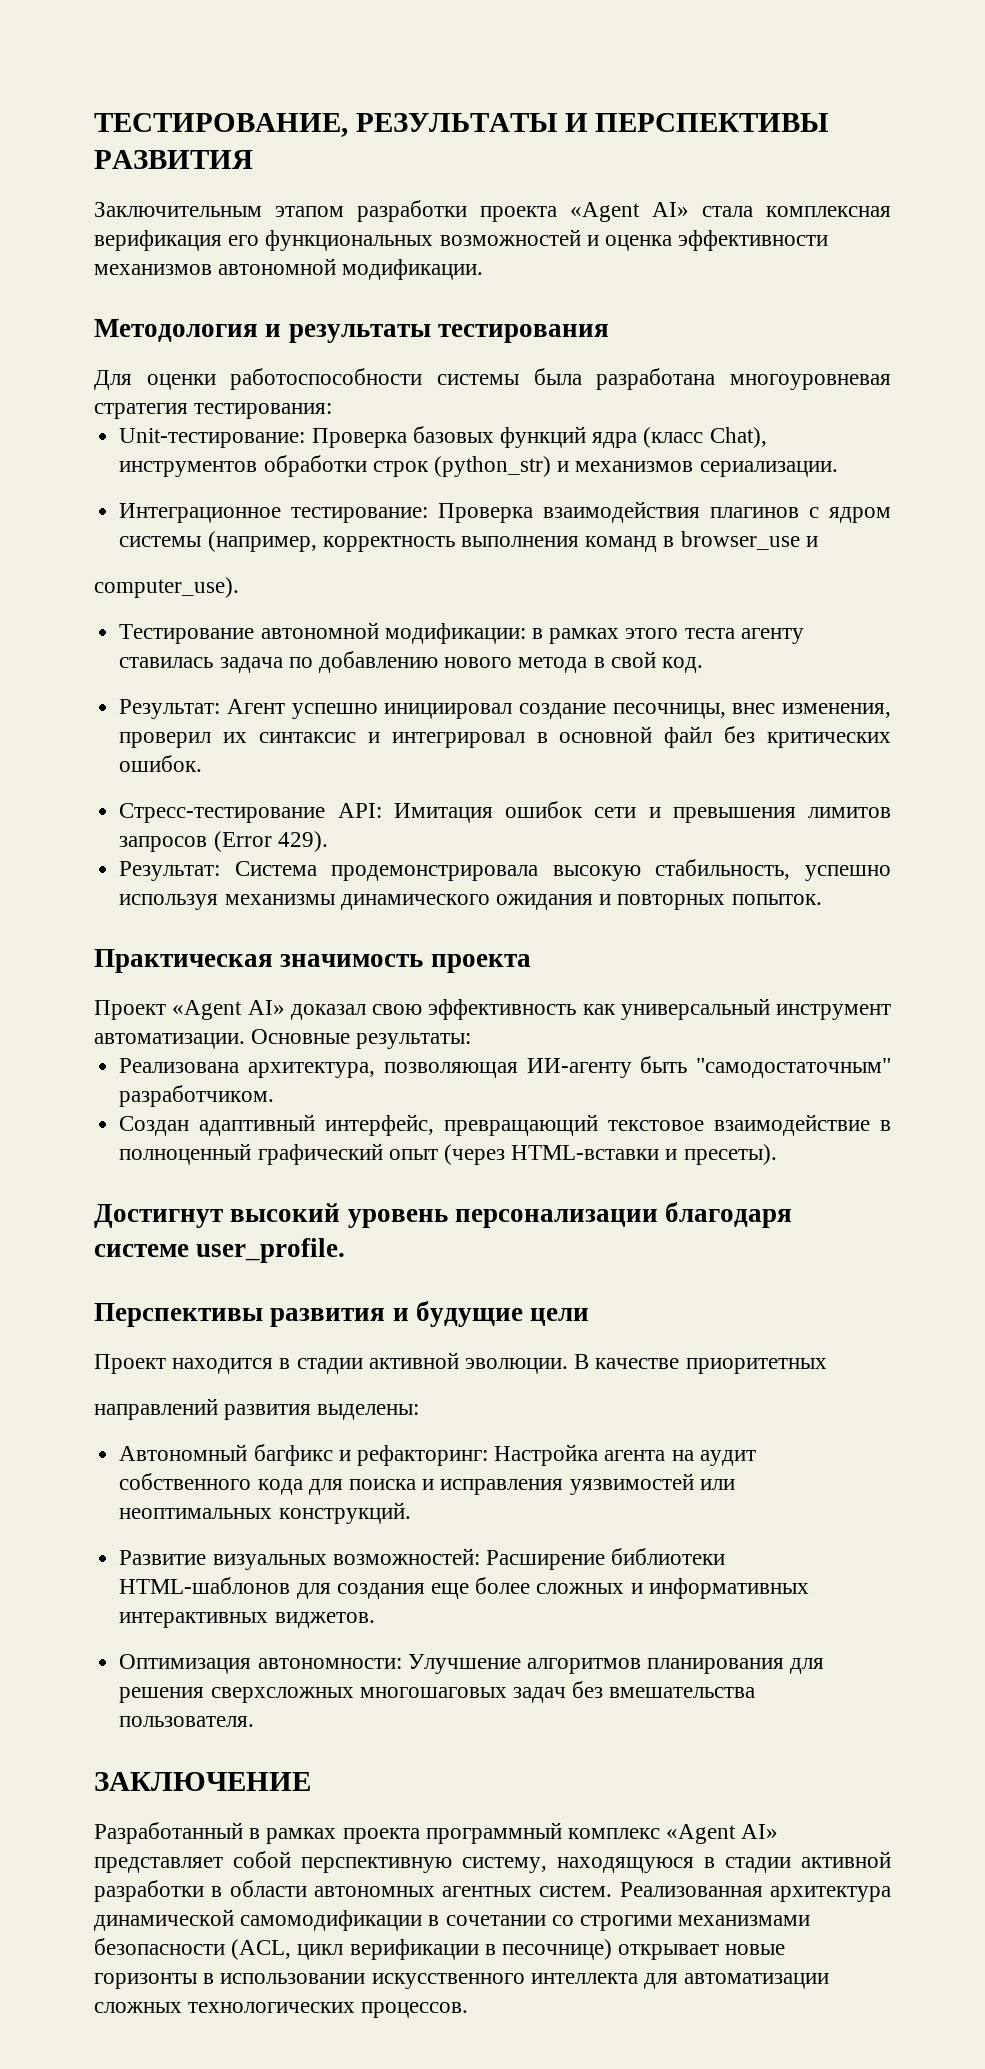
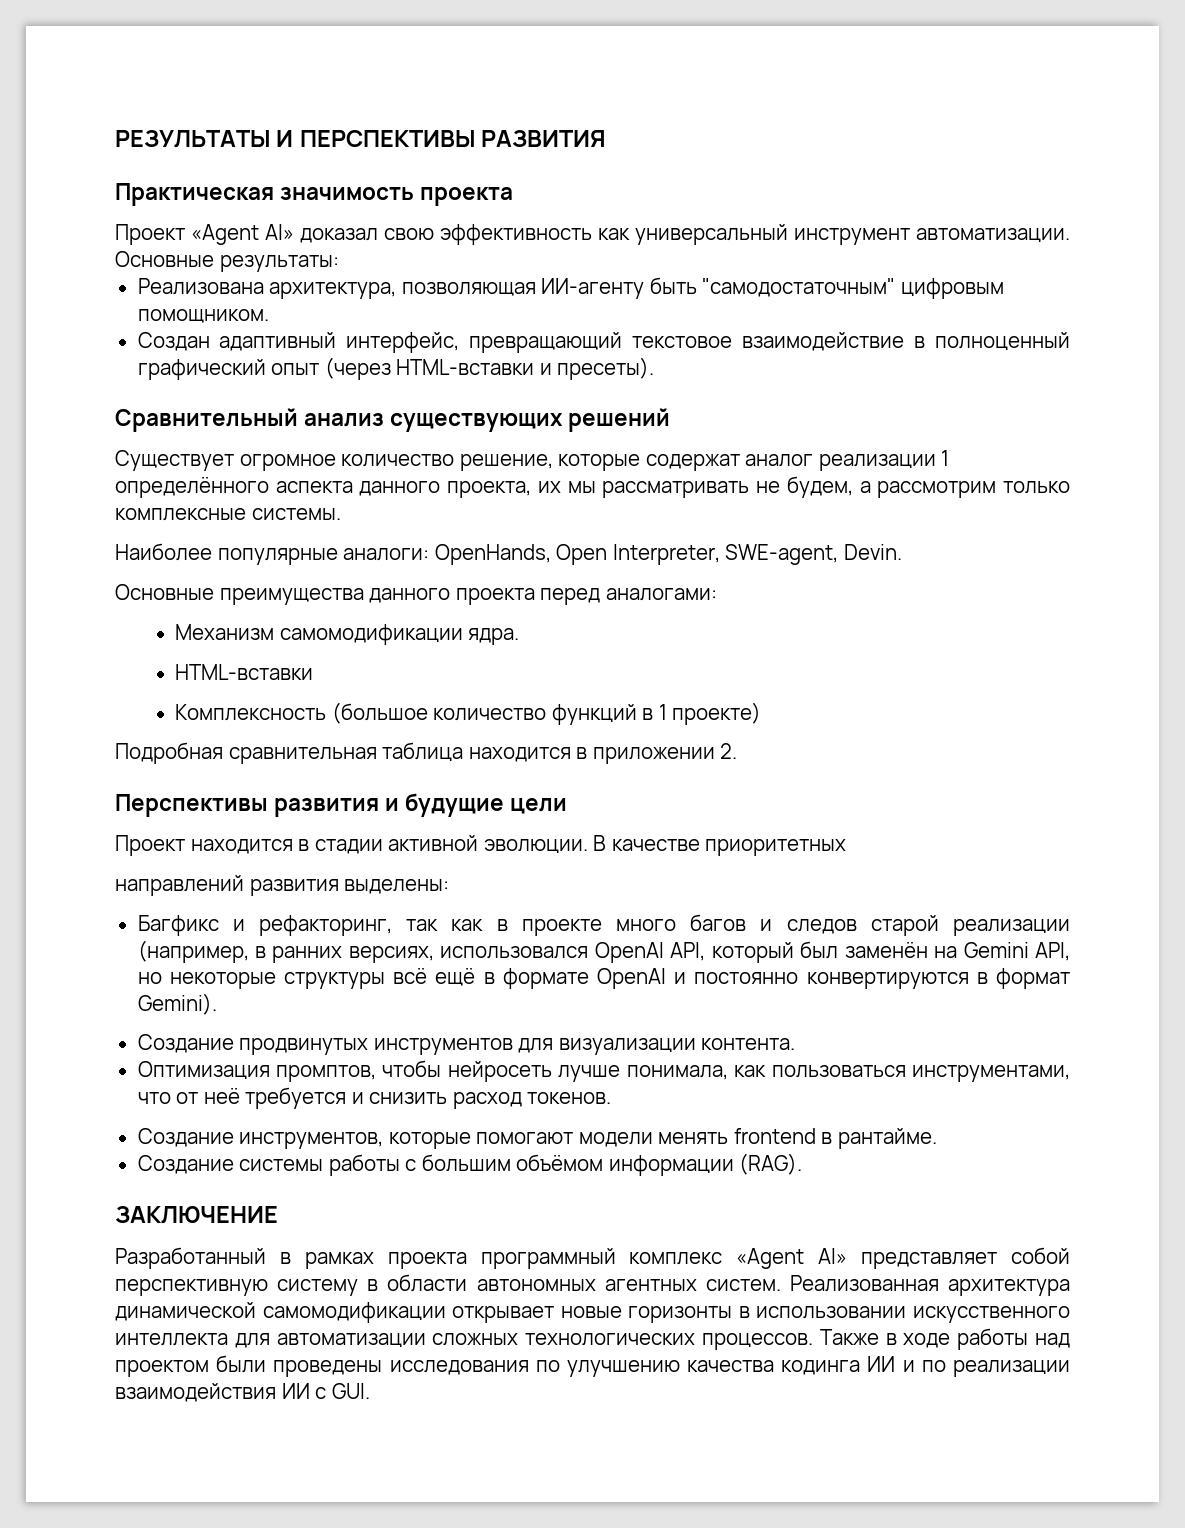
[94,113,348,137] ТЕСТИРОВАНИЕ, -> (115, 139) none
[94,200,891,222] [94,229,829,251] [94,258,484,280] [94,319,609,343] [94,368,892,390] [94,403,333,419] [119,426,767,448] [119,455,838,477] [119,501,892,523] [119,531,818,552] [94,577,239,598] [119,622,804,644] [119,651,703,673] [119,699,891,719] [119,726,892,748] [119,755,203,772] [119,801,891,823] [119,831,328,852] [119,859,891,881] [119,894,822,910] // Заключительным этапом разработки проекта «Agent AI» стала комплексная верификация его функциональных возможностей и оценка эффективности механизмов автономной модификации. // Методология и результаты тестирования // Для оценки работоспособности системы была разработана многоуровневая стратегия тестирования: // Unit-тестирование: Проверка базовых функций ядра (класс Chat), инструментов обработки строк (python_str) и механизмов сериализации. // Интеграционное тестирование: Проверка взаимодействия плагинов с ядром системы (например, корректность выполнения команд в browser_use и // computer_use). // Тестирование автономной модификации: в рамках этого теста агенту ставилась задача по добавлению нового метода в свой код. // Результат: Агент успешно инициировал создание песочницы, внес изменения, проверил их синтаксис и интегрировал в основной файл без критических ошибок. // Стресс-тестирование API: Имитация ошибок сети и превышения лимитов запросов (Error 429). // Результат: Система продемонстрировала высокую стабильность, успешно используя механизмы динамического ожидания и повторных попыток. -> (607, 138) none
[119,1085,275,1107] разработчиком. -> [900,278,1004,299] [137,309,269,323] цифровым помощником.
[94,1202,793,1228] [94,1238,346,1263] Достигнут высокий уровень персонализации благодаря системе user_profile. -> [115,408,671,432] [115,450,950,471] [115,476,1071,498] [115,508,341,521] [115,543,902,565] [115,584,717,605] [175,624,520,645] [175,664,314,680] [175,702,762,725] [115,742,738,764] Сравнительный анализ существующих решений // Существует огромное количество решение, которые содержат аналог реализации 1 определённого аспекта данного проекта, их мы рассматривать не будем, а рассмотрим только комплексные системы. // Наиболее популярные аналоги: OpenHands, Open Interpreter, SWE-agent, Devin. // Основные преимущества данного проекта перед аналогами: // Механизм самомодификации ядра. // HTML-вставки // Комплексность (большое количество функций в 1 проекте) // Подробная сравнительная таблица находится в приложении 2.
[119,1444,756,1466] [119,1473,735,1495] [119,1502,411,1524] [119,1548,726,1570] [119,1577,809,1599] [119,1612,375,1628] [119,1654,825,1674] [119,1681,756,1703] [119,1716,255,1727] Автономный багфикс и рефакторинг: Настройка агента на аудит собственного кода для поиска и исправления уязвимостей или неоптимальных конструкций. // Развитие визуальных возможностей: Расширение библиотеки HTML-шаблонов для создания еще более сложных и информативных интерактивных виджетов. // Оптимизация автономности: Улучшение алгоритмов планирования для решения сверхсложных многошаговых задач без вмешательства пользователя. -> [137,914,1070,936] [137,940,1070,963] [137,968,1070,989] [137,993,217,1015] [137,1034,796,1055] [137,1060,1070,1082] [137,1087,612,1109] [137,1128,937,1149] [137,1153,803,1176] Багфикс и рефакторинг, так как в проекте много багов и следов старой реализации (например, в ранних версиях, использовался OpenAI API, который был заменён на Gemini API, но некоторые структуры всё ещё в формате OpenAI и постоянно конвертируются в формат Gemini). // Создание продвинутых инструментов для визуализации контента. // Оптимизация промптов, чтобы нейросеть лучше понимала, как пользоваться инструментами, что от неё требуется и снизить расход токенов. // Создание инструментов, которые помогают модели менять frontend в рантайме. // Создание системы работы с большим объёмом информации (RAG).
[462,1851,891,1873] [94,1880,204,1902] систему, находящуюся в стадии активной разработки -> [277,1279,359,1296] систему
[428,1915,811,1931] [94,1938,613,1960] в сочетании со строгими механизмами безопасности (ACL, цикл верификации в песочнице) -> (446, 1312) none
(469, 2010) none -> [819,1328,1070,1350] [115,1355,1070,1377] [115,1383,370,1402] Также в ходе работы над проектом были проведены исследования по улучшению качества кодинга ИИ и по реализации взаимодействия ИИ с GUI.

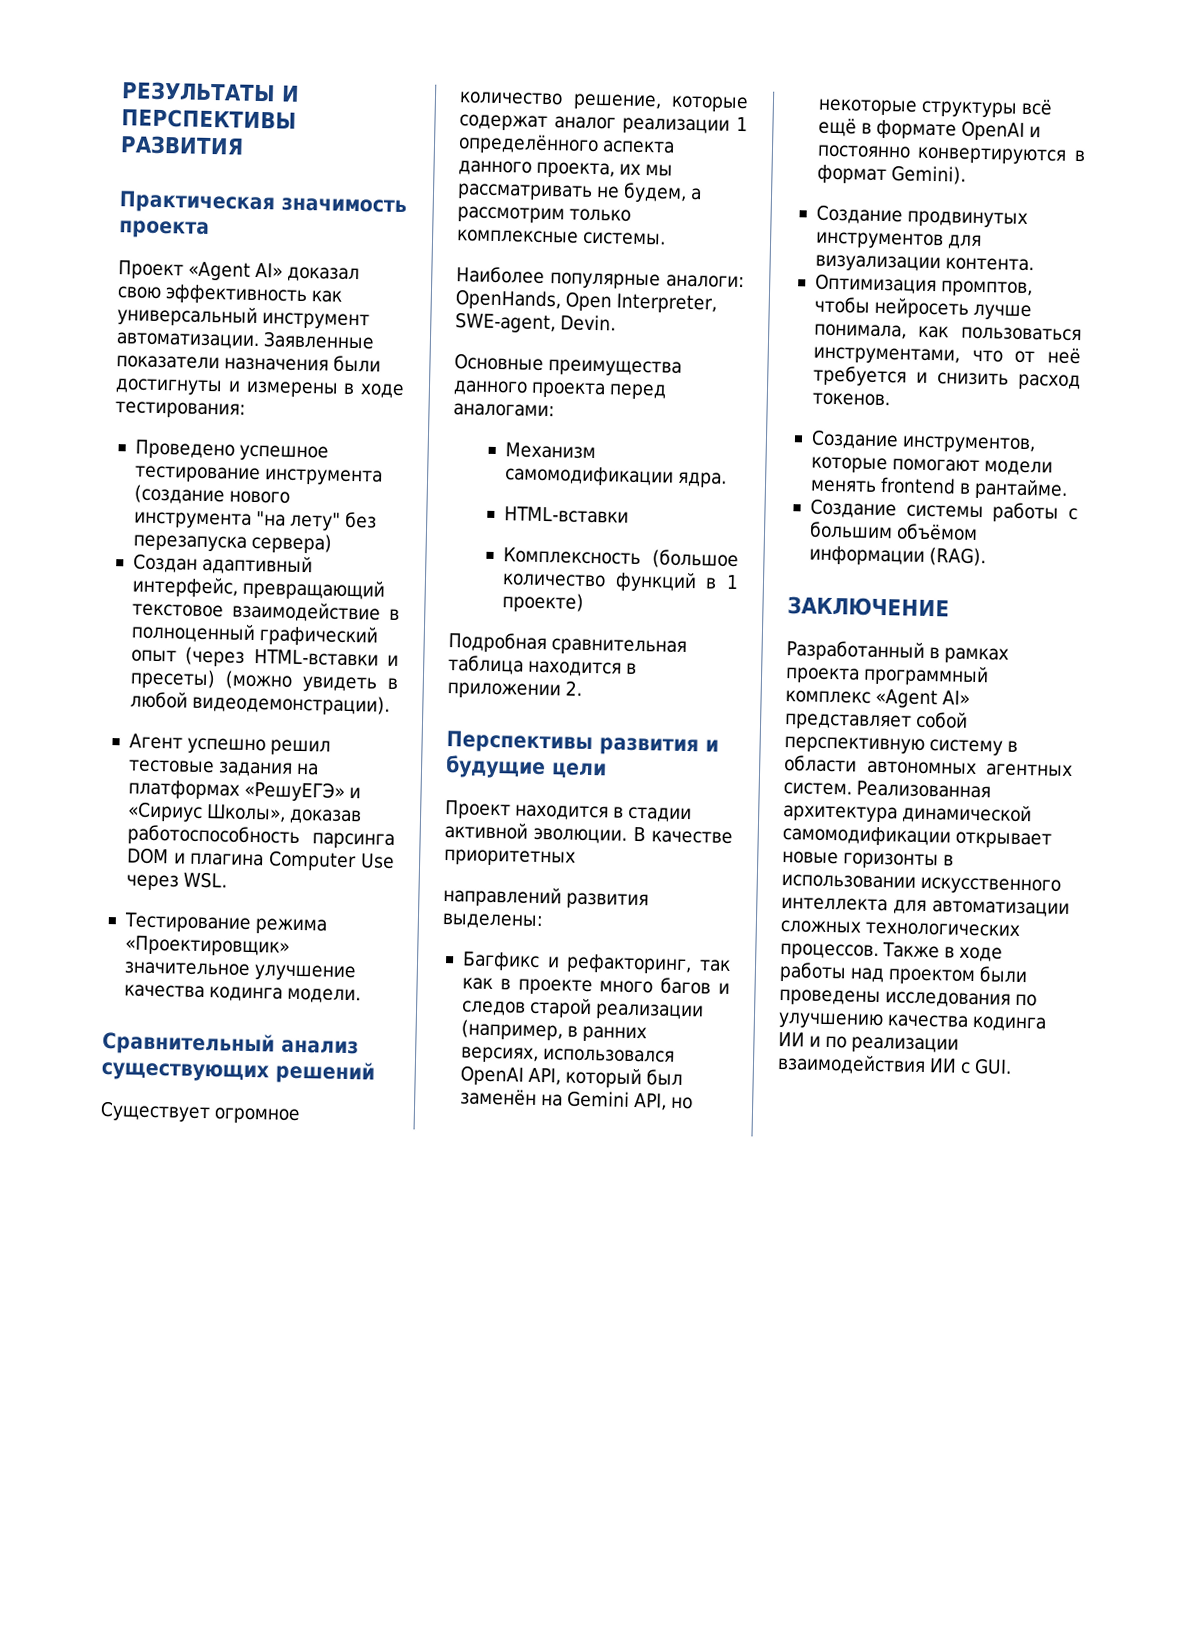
[115,251,339,272] [137,277,1004,299] [137,309,269,323] Основные результаты: // Реализована архитектура, позволяющая ИИ-агенту быть "самодостаточным" цифровым помощником. -> [263,331,376,350] [116,355,382,373] [115,378,405,399] [115,401,246,419] [134,439,330,462] [133,465,384,486] [133,484,291,505] [133,511,378,531] [132,532,333,554] Заявленные показатели назначения были достигнуты и измерены в ходе тестирования: // Проведено успешное тестирование инструмента (создание нового инструмента "на лету" без перезапуска сервера)
[557,357,655,380] пресеты). -> [129,668,399,693] [129,691,391,716] [128,733,332,756] [127,759,320,777] [127,779,362,802] [126,801,363,825] [126,824,395,849] [126,847,395,872] [125,871,228,891] [123,912,328,935] [124,935,290,957] [123,961,357,982] [123,984,362,1004] пресеты) (можно увидеть в любой видеодемонстрации). // Агент успешно решил тестовые задания на платформах «РешуЕГЭ» и «Сириус Школы», доказав работоспособность парсинга DOM и плагина Computer Use через WSL. // Тестирование режима «Проектировщик» значительное улучшение качества кодинга модели.

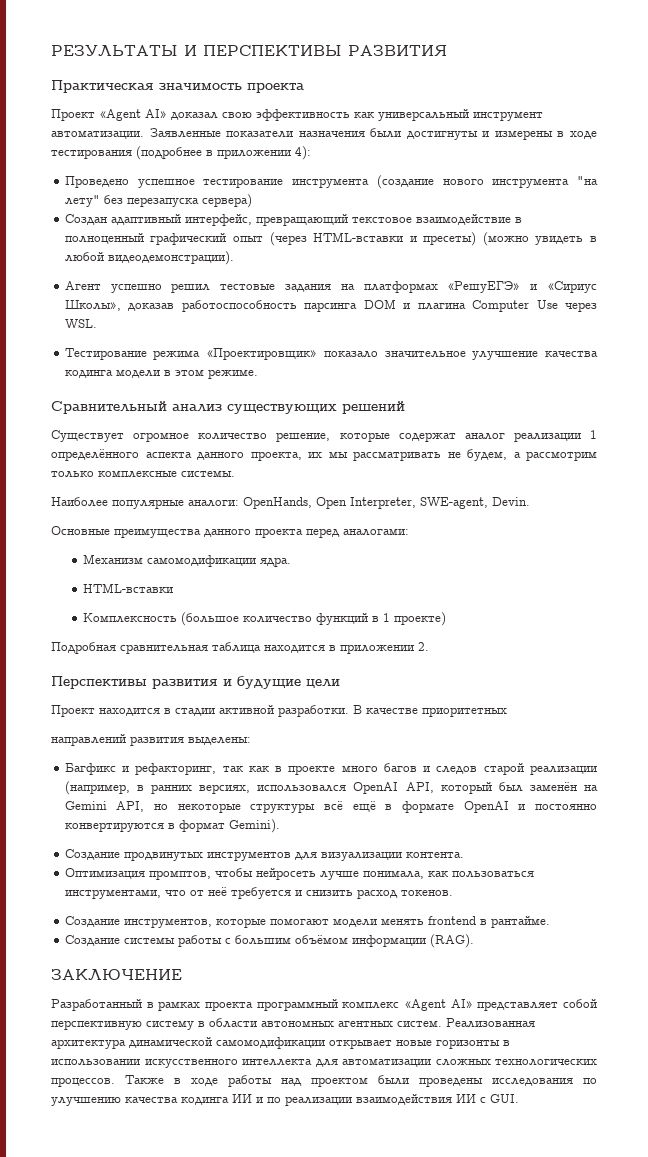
[115,401,246,419] тестирования: -> [51,146,311,160] тестирования (подробнее в приложении 4):
(290, 946) none -> [323,351,378,358] показало
[287,987,362,1004] модели. -> [115,369,258,379] модели в этом режиме.
[533,827,628,844] эволюции. -> [278,705,349,717] разработки.

